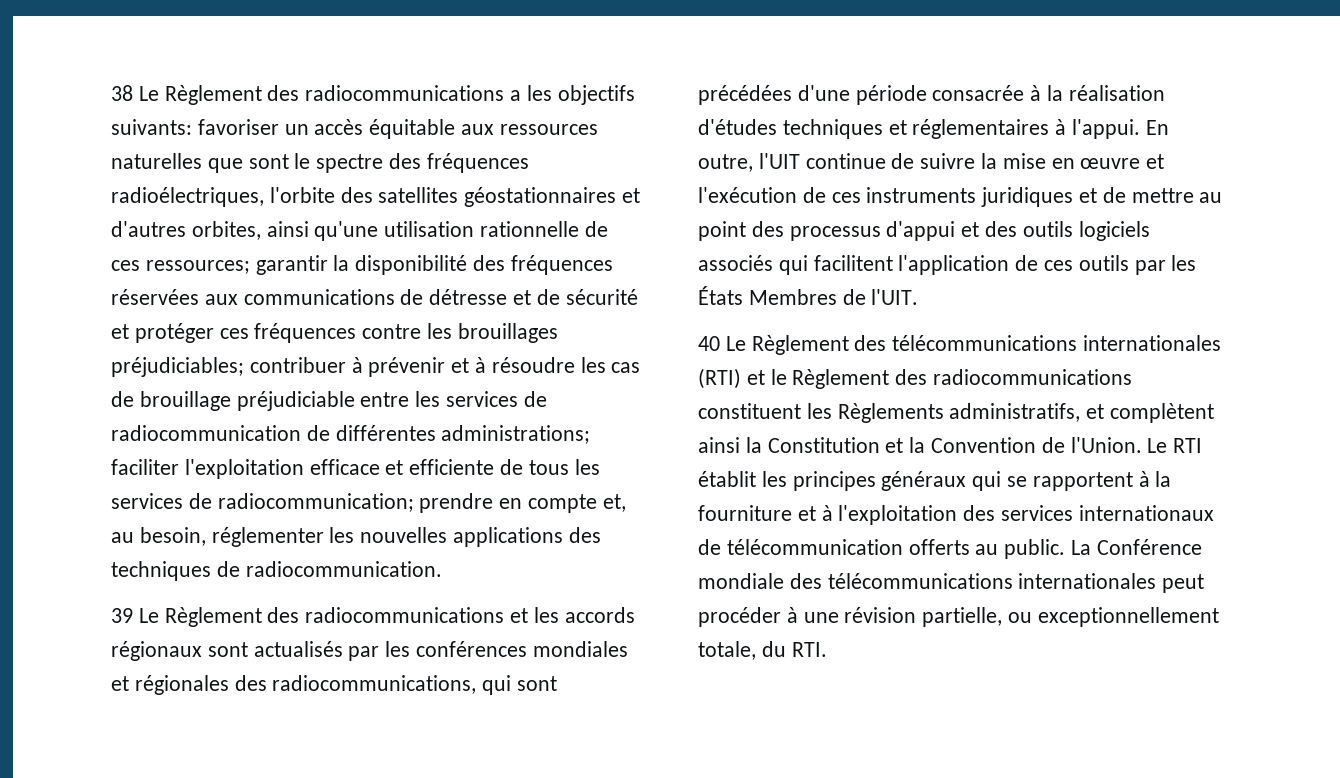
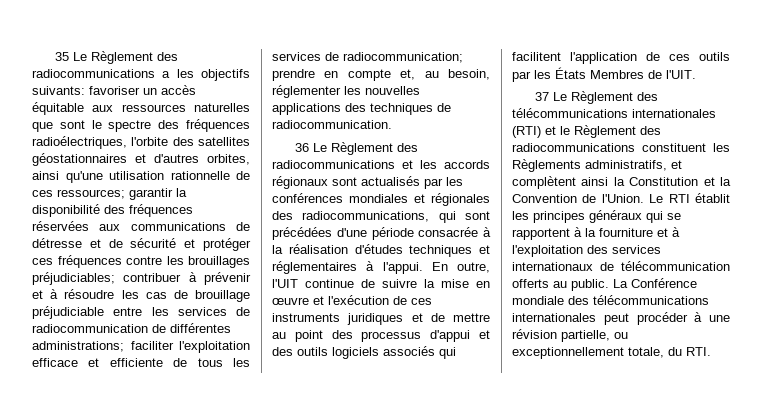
[111,85,133,101] 38 -> [54,52,69,61] 35
[111,608,133,623] 39 -> [294,143,309,152] 36
[698,336,720,351] 40 -> [534,92,549,101] 37

